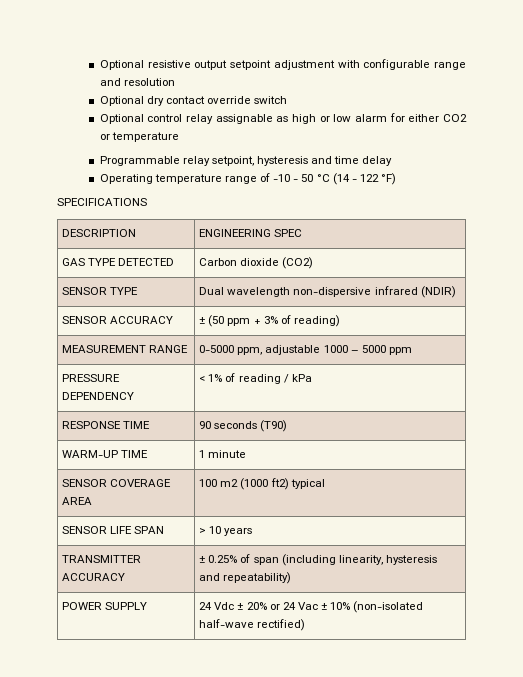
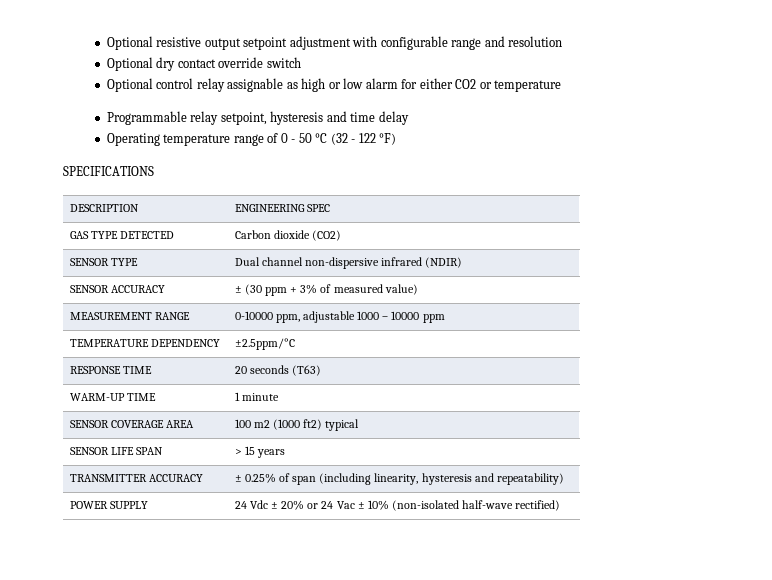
[273,174,291,182] -10 -> [280,133,288,143] 0
[332,173,350,185] (14 -> [330,133,348,145] (32
[227,287,291,297] wavelength -> [261,257,303,266] channel
[208,315,225,327] (50 -> [244,284,262,295] (30
[293,315,340,327] reading) -> [333,284,418,295] measured value)
[199,345,235,353] 0-5000 -> [234,311,273,320] 0-10000
[361,345,386,353] 5000 -> [391,311,420,320] 10000
[62,374,121,382] PRESSURE -> [69,339,149,347] TEMPERATURE
[199,373,312,384] < 1% of reading / kPa -> [234,338,295,350] ±2.5ppm/°C
[199,420,288,432] 90 seconds (T90) -> [234,365,322,376] 20 seconds (T63)
[209,526,222,534] 10 -> [244,446,255,455] 15

